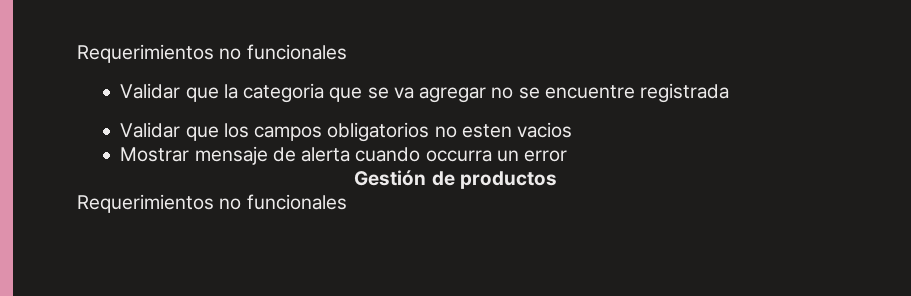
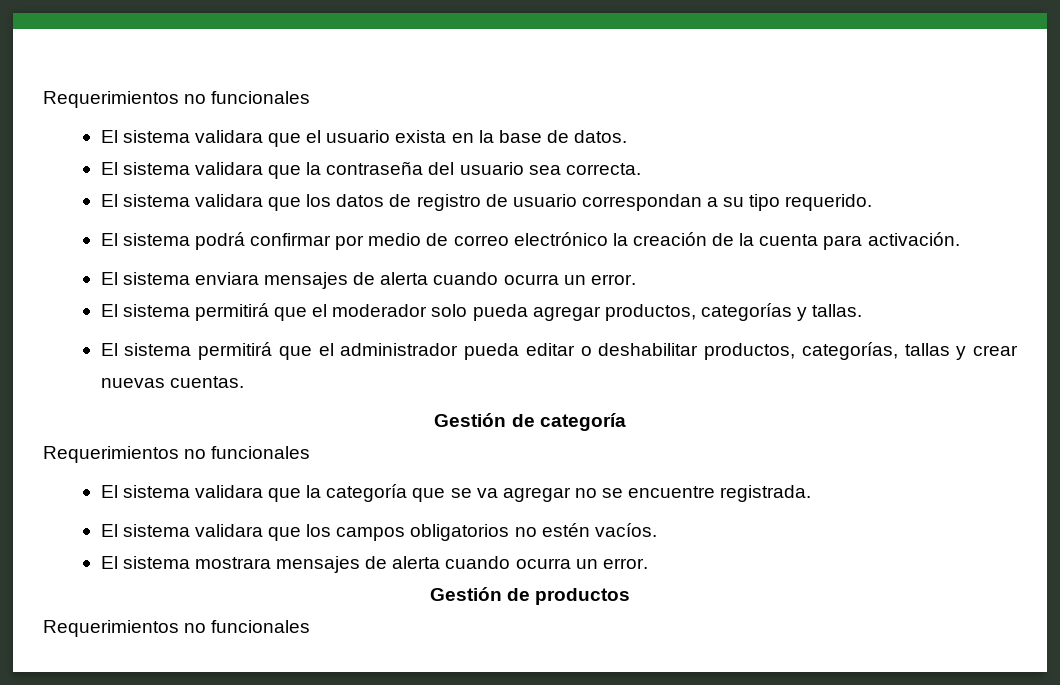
[77,44,347,63] [120,83,325,103] Requerimientos no funcionales // Validar que la categoria -> [43,91,311,108] [100,130,628,147] [100,161,641,179] [100,194,873,211] [100,232,960,250] [100,272,636,289] [100,303,863,321] [100,342,1018,360] [100,376,244,388] [434,413,626,431] [43,446,311,463] [100,484,408,502] Requerimientos no funcionales // El sistema validara que el usuario exista en la base de datos. // El sistema validara que la contraseña del usuario sea correcta. // El sistema validara que los datos de registro de usuario correspondan a su tipo requerido. // El sistema podrá confirmar por medio de correo electrónico la creación de la cuenta para activación. // El sistema enviara mensajes de alerta cuando ocurra un error. // El sistema permitirá que el moderador solo pueda agregar productos, categorías y tallas. // El sistema permitirá que el administrador pueda editar o deshabilitar productos, categorías, tallas y crear nuevas cuentas. // Gestión de categoría // Requerimientos no funcionales // El sistema validara que la categoría
[640,83,730,103] [120,122,181,138] registrada // Validar -> [720,485,812,502] [100,524,263,537] registrada. // El sistema validara
[461,122,573,138] [120,146,568,165] esten vacios // Mostrar mensaje de alerta cuando occurra un error -> [541,523,657,537] [100,556,648,573] estén vacíos. // El sistema mostrara mensajes de alerta cuando ocurra un error.

